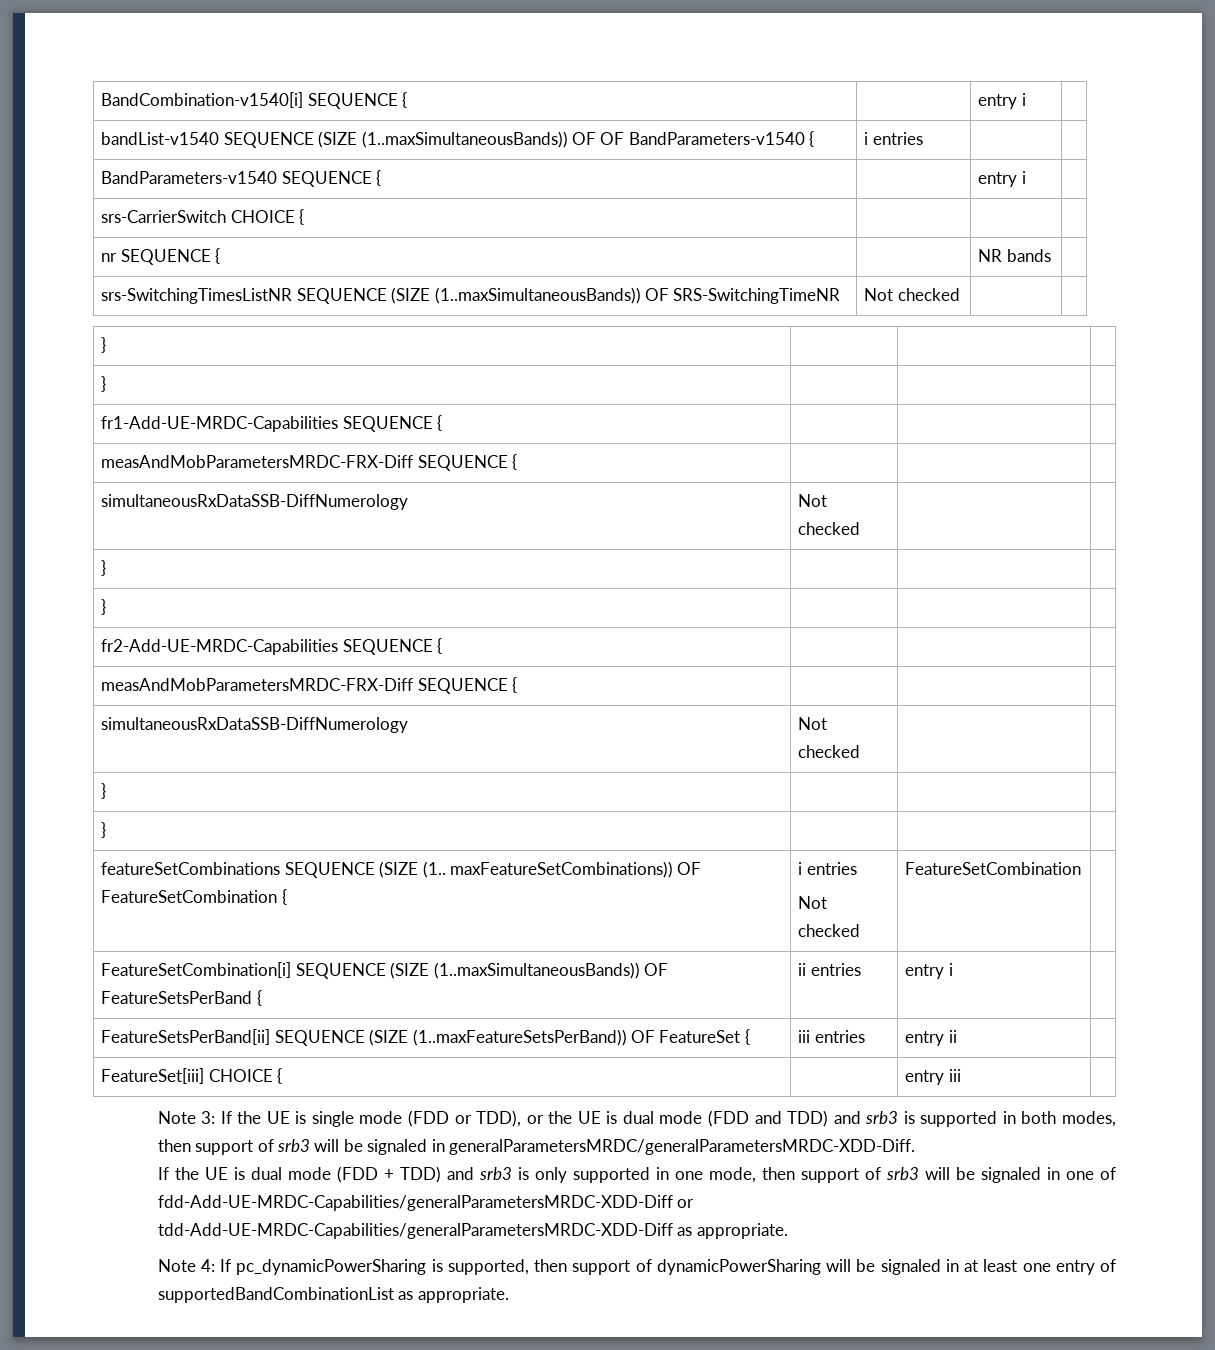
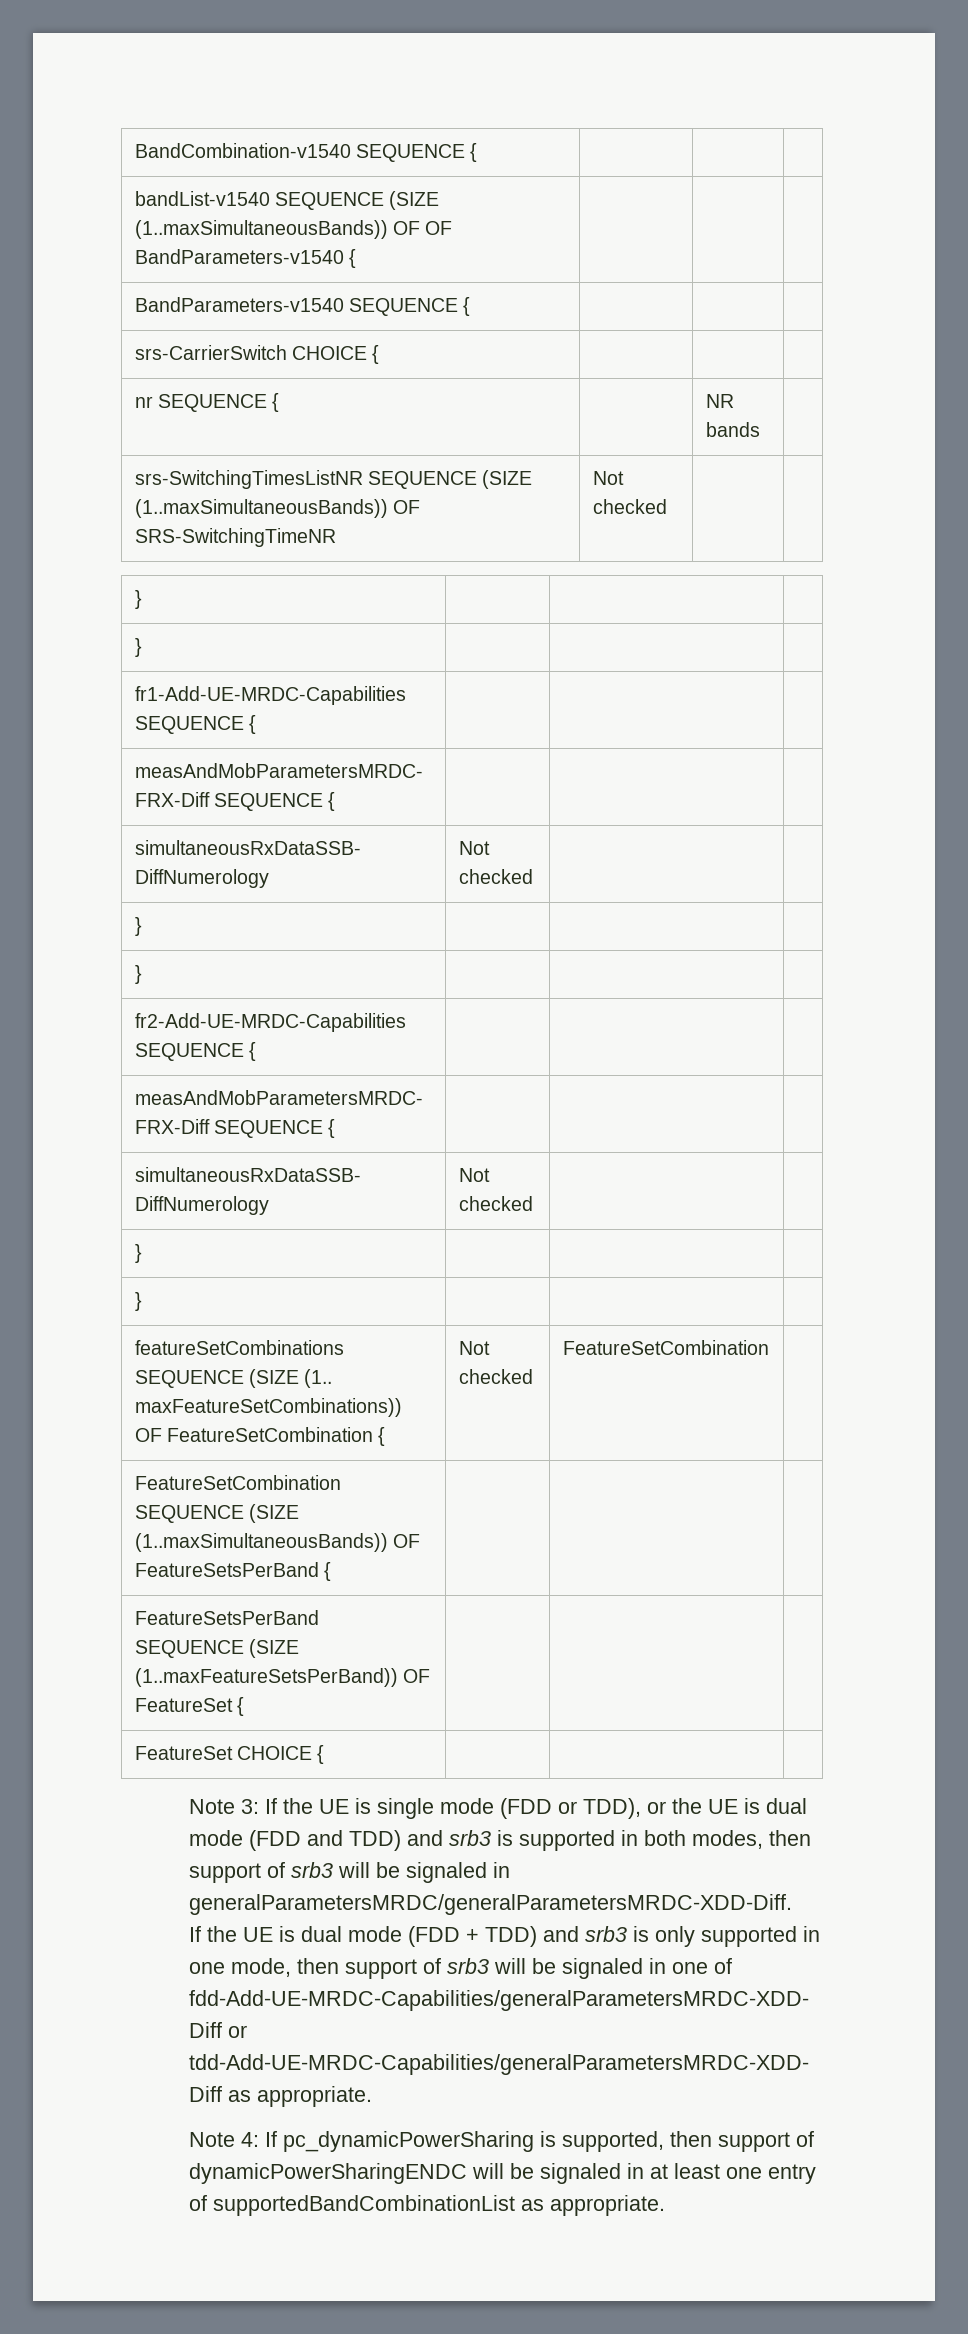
[101,92,408,109] [978,93,1026,109] BandCombination-v1540[i] SEQUENCE { | | entry i -> [134,143,478,162] BandCombination-v1540 SEQUENCE { | |
[864,132,923,145] i entries -> (356, 258) none
[978,171,1026,187] entry i -> (471, 306) none
[798,862,857,875] i entries // -> (386, 1436) none
[101,962,292,978] FeatureSetCombination[i] -> [134,1475,341,1490] FeatureSetCombination
[798,963,861,976] [905,963,953,979] [101,1029,271,1045] ii entries | entry i | // FeatureSetsPerBand[ii] -> [134,1610,319,1625] | | // FeatureSetsPerBand
[798,1030,865,1043] [905,1030,957,1046] [101,1068,283,1084] [905,1069,961,1085] iii entries | entry ii | // FeatureSet[iii] CHOICE { | | entry iii -> [134,1745,325,1764] | | // FeatureSet CHOICE { | |
[656,1259,821,1275] dynamicPowerSharing -> [189,2163,468,2184] dynamicPowerSharingENDC

